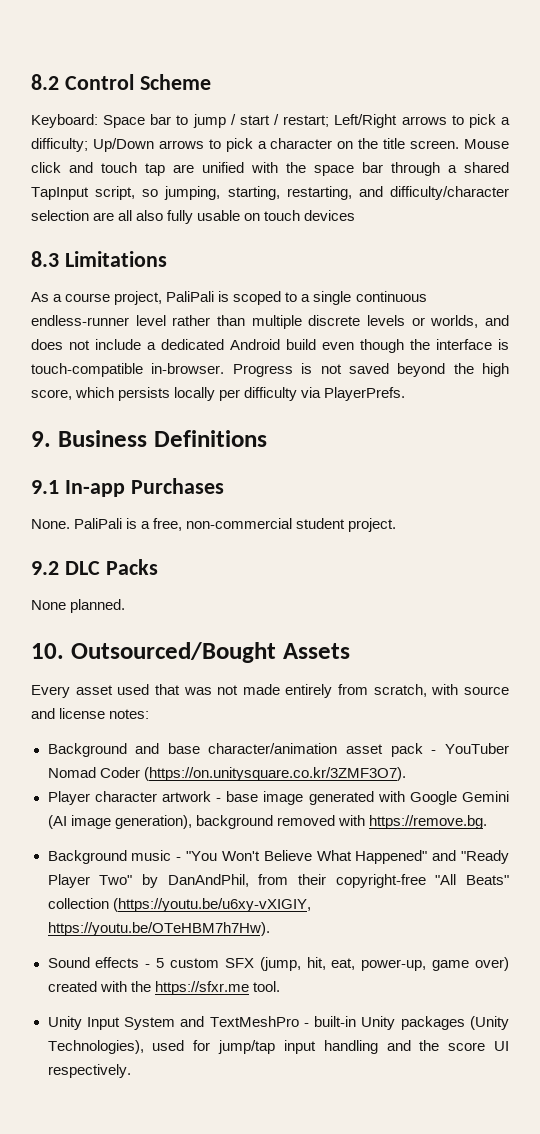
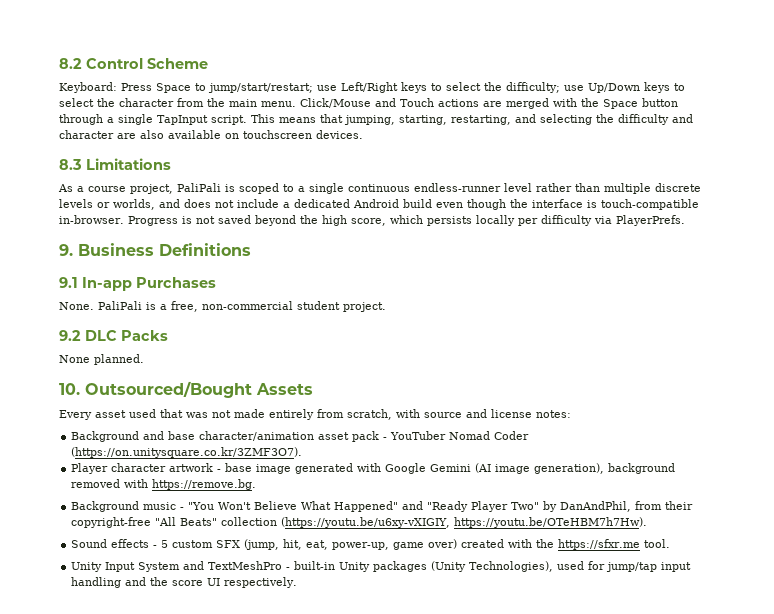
[103,114,510,128] [31,138,510,152] [31,162,509,176] [31,186,510,200] [31,210,356,224] Space bar to jump / start / restart; Left/Right arrows to pick a difficulty; Up/Down arrows to pick a character on the title screen. Mouse click and touch tap are unified with the space bar through a shared TapInput script, so jumping, starting, restarting, and difficulty/character selection are all also fully usable on touch devices -> [121,82,685,93] [59,98,678,109] [59,114,693,125] [59,130,363,139] Press Space to jump/start/restart; use Left/Right keys to select the difficulty; use Up/Down keys to select the character from the main menu. Click/Mouse and Touch actions are merged with the Space button through a single TapInput script. This means that jumping, starting, restarting, and selecting the difficulty and character are also available on touchscreen devices.

